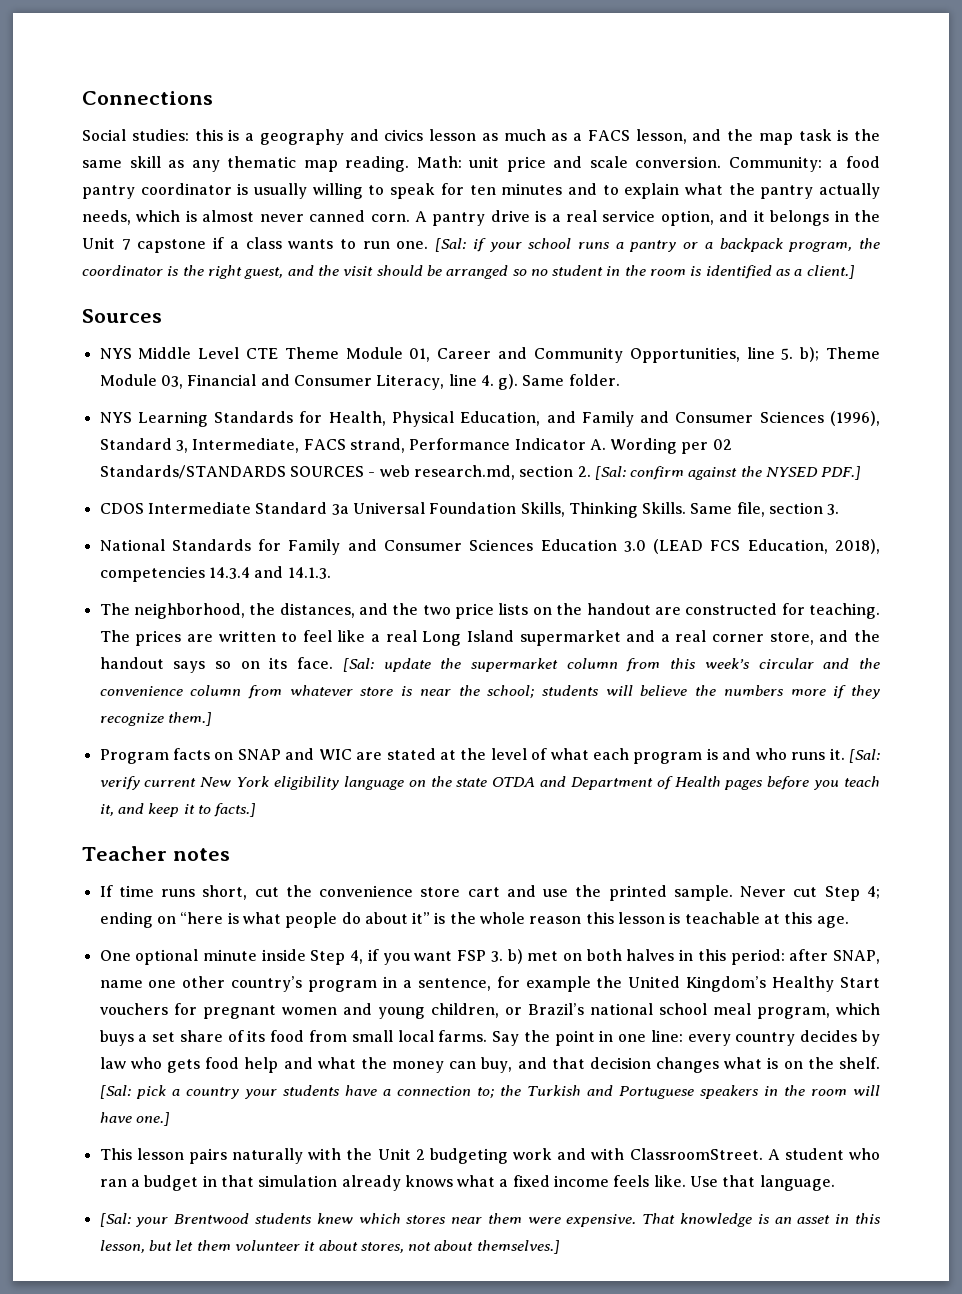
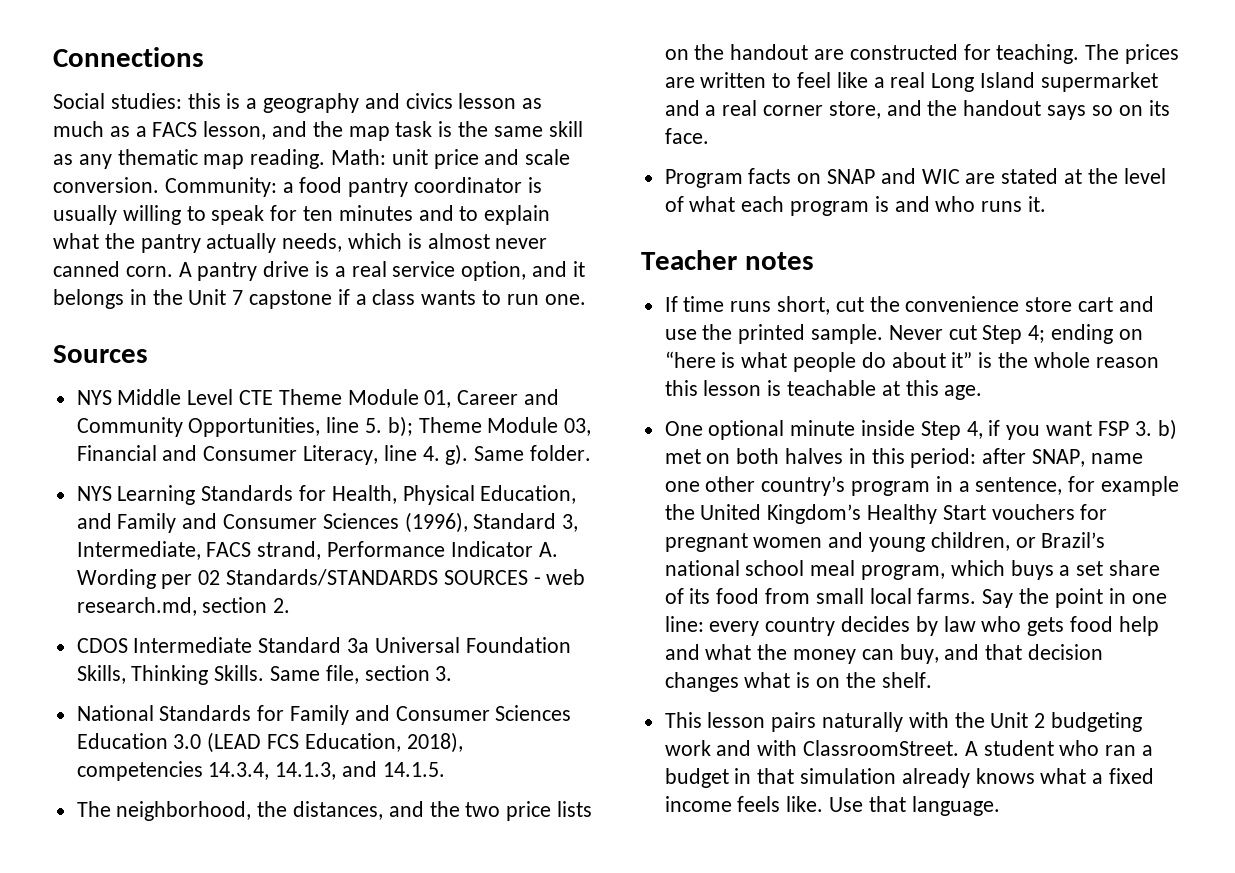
[435,238,880,252] [82,265,855,279] [Sal: if your school runs a pantry or a backpack program, the coordinator is the right guest, and the visit should be arranged so no student in the room is identified as a client.] -> (586, 299) none
[594,466,862,480] [Sal: confirm against the NYSED PDF.] -> (291, 605) none
[208,566,331,579] 14.3.4 and 14.1.3. -> [208,761,445,780] 14.3.4, 14.1.3, and 14.1.5.
[342,658,880,672] [99,685,880,699] [99,712,212,726] [Sal: update the supermarket column from this week’s circular and the convenience column from whatever store is near the school; students will believe the numbers more if they recognize them.] -> (709, 136) none
[848,749,880,763] [99,776,881,790] [99,803,257,817] [Sal: verify current New York eligibility language on the state OTDA and Department of Health pages before you teach it, and keep it to facts.] -> (1047, 204) none
[99,1085,881,1099] [99,1112,170,1126] [Sal: pick a country your students have a connection to; the Turkish and Portuguese speakers in the room will have one.] -> (932, 680) none
[99,1213,881,1227] [99,1240,560,1254] // [Sal: your Brentwood students knew which stores near them were expensive. That knowledge is an asset in this lesson, but let them volunteer it about stores, not about themselves.] -> (1000, 806) none

